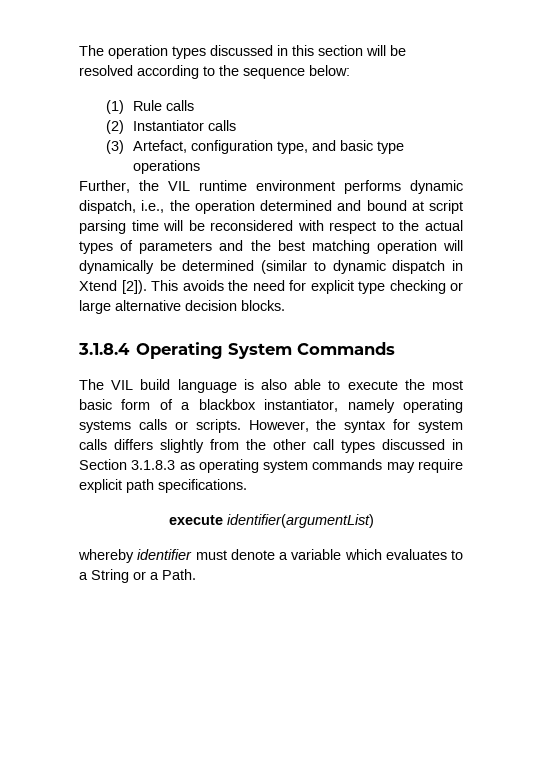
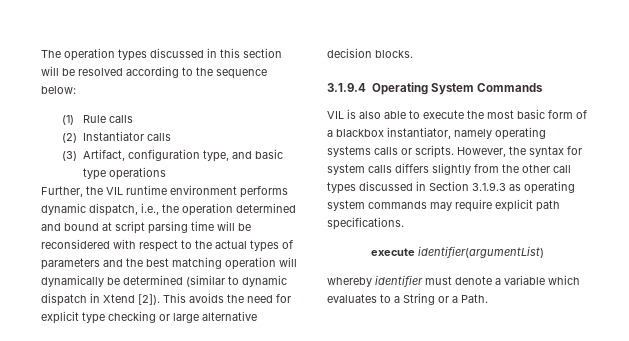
[132,140,187,153] Artefact, -> [83,149,126,161] Artifact,
[78,343,130,355] 3.1.8.4 -> [327,83,366,92] 3.1.9.4
[79,379,237,393] The VIL build language -> [327,111,344,119] VIL
[131,460,176,470] 3.1.8.3 -> [472,182,506,191] 3.1.9.3

